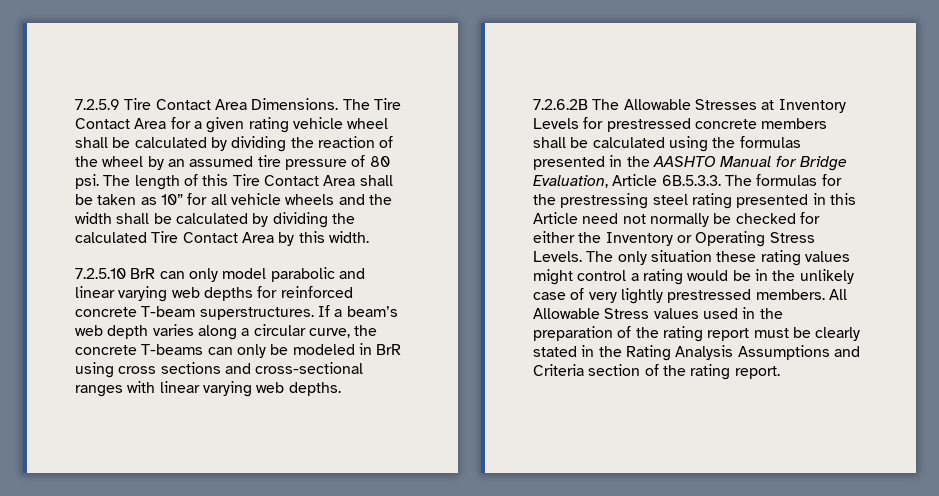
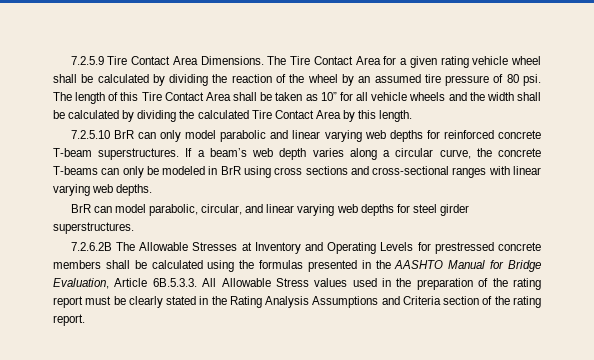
[328,231,369,243] width. -> [379,110,413,122] length.
(341, 389) none -> [70,204,470,216] [53,222,134,234] // BrR can model parabolic, circular, and linear varying web depths for steel girder superstructures.
(846, 106) none -> [304,242,377,254] and Operating
[724,174,842,186] [533,193,856,209] [533,212,820,227] [533,231,815,247] [533,250,850,266] [533,269,854,285] [533,288,825,304] The formulas for the prestressing steel rating presented in this Article need not normally be checked for either the Inventory or Operating Stress Levels. The only situation these rating values might control a rating would be in the unlikely case of very lightly prestressed members. -> (197, 282) none

